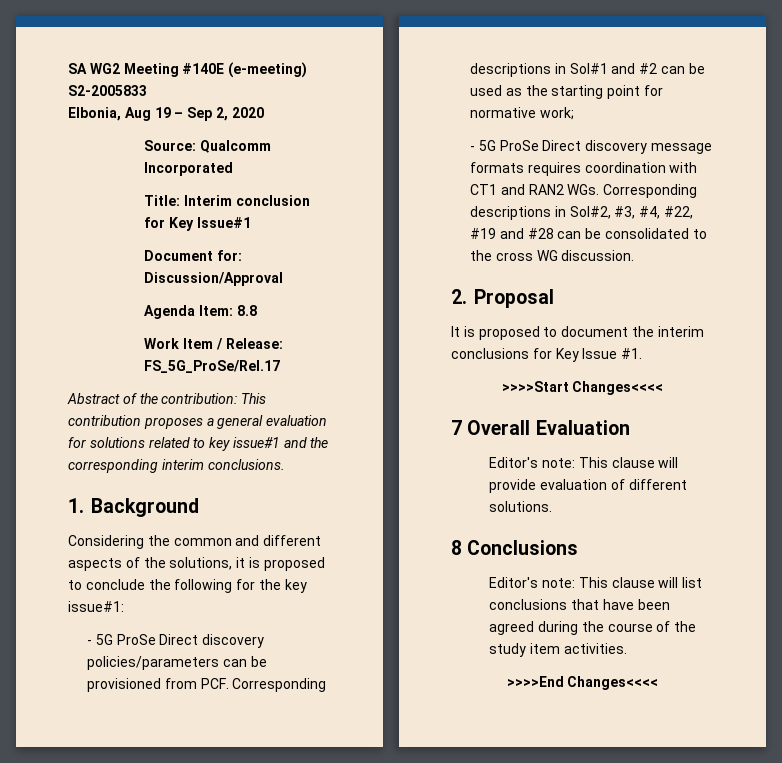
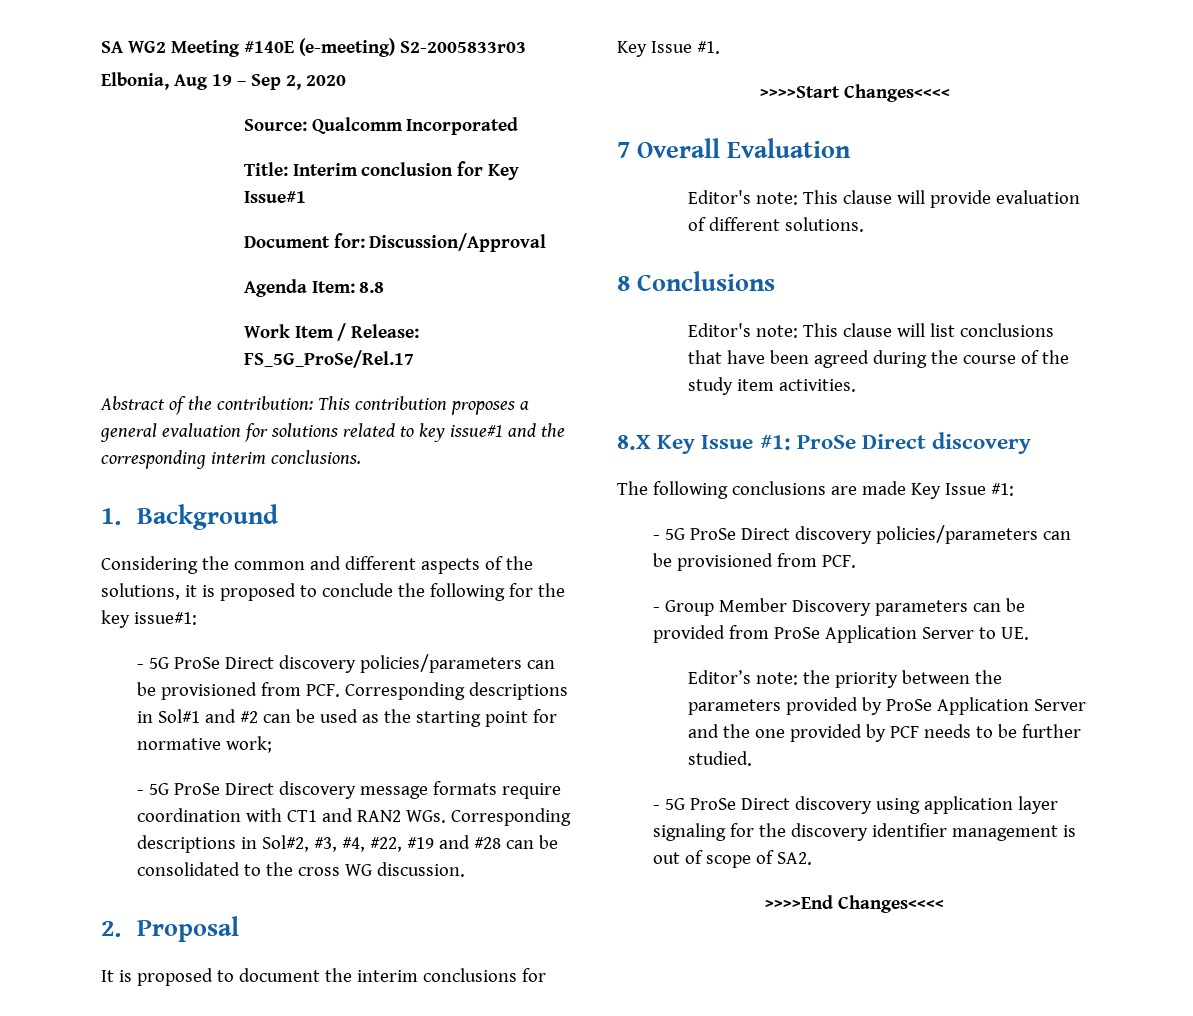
[68,85,147,96] S2-2005833 -> [399,41,526,53] S2-2005833r03
[527,162,581,176] requires -> [501,783,561,799] require
(627, 648) none -> [617,432,1032,454] [617,481,1014,499] [652,525,1071,544] [652,553,856,571] [652,598,1025,616] [652,625,1029,643] [688,670,1003,688] [688,697,1087,715] [688,724,1082,742] [688,751,753,766] [652,796,1058,814] [652,823,1076,841] [652,850,812,868] // 8.X Key Issue #1: ProSe Direct discovery // The following conclusions are made Key Issue #1: // - 5G ProSe Direct discovery policies/parameters can be provisioned from PCF. // - Group Member Discovery parameters can be provided from ProSe Application Server to UE. // Editor’s note: the priority between the parameters provided by ProSe Application Server and the one provided by PCF needs to be further studied. // - 5G ProSe Direct discovery using application layer signaling for the discovery identifier management is out of scope of SA2.

